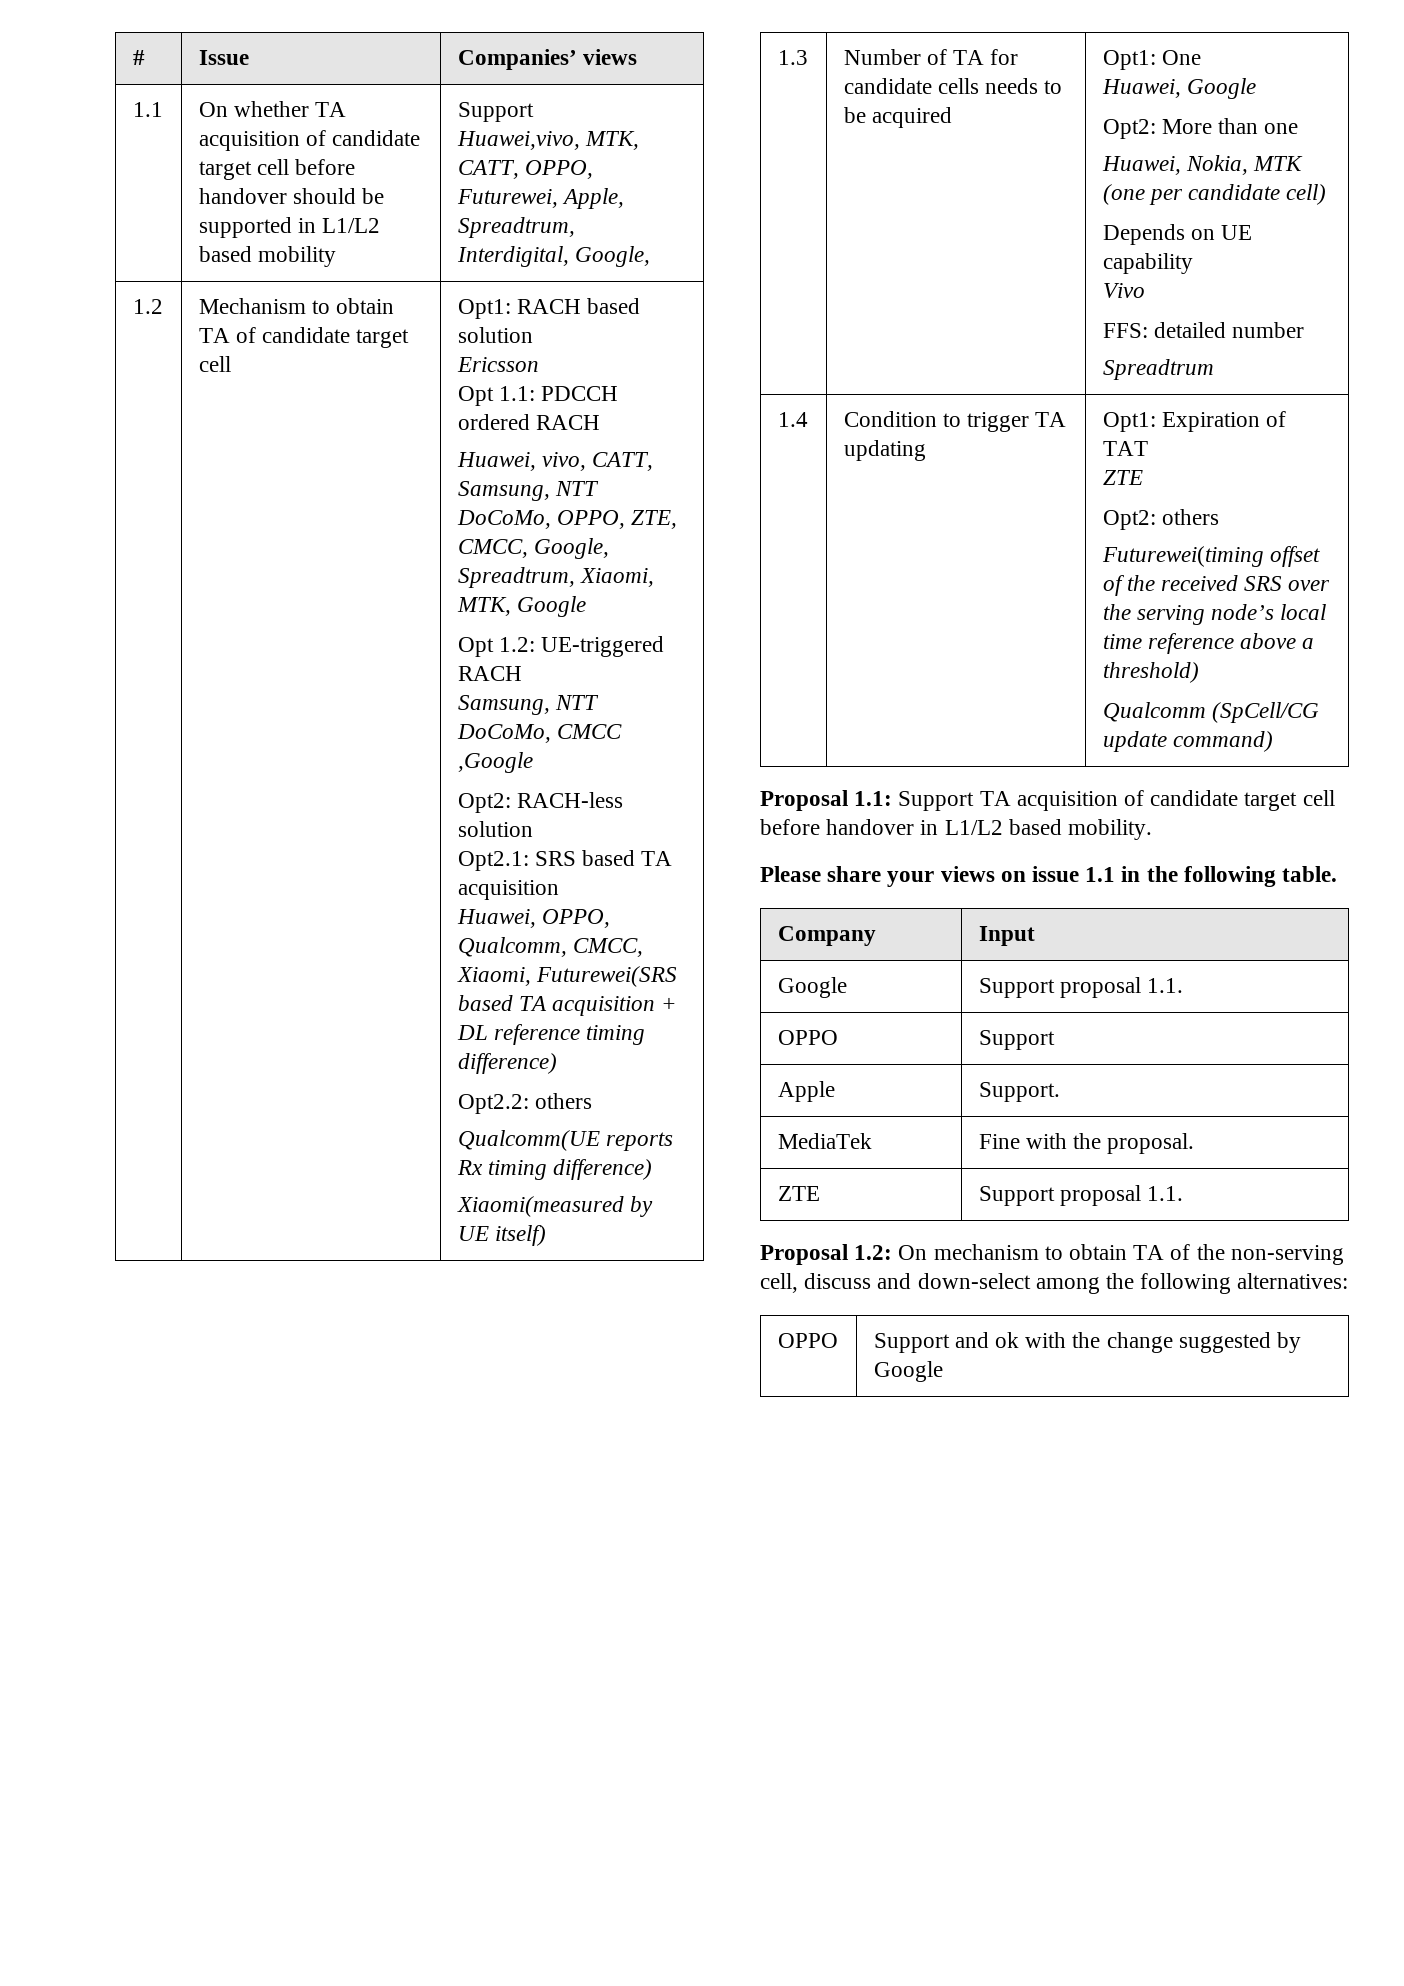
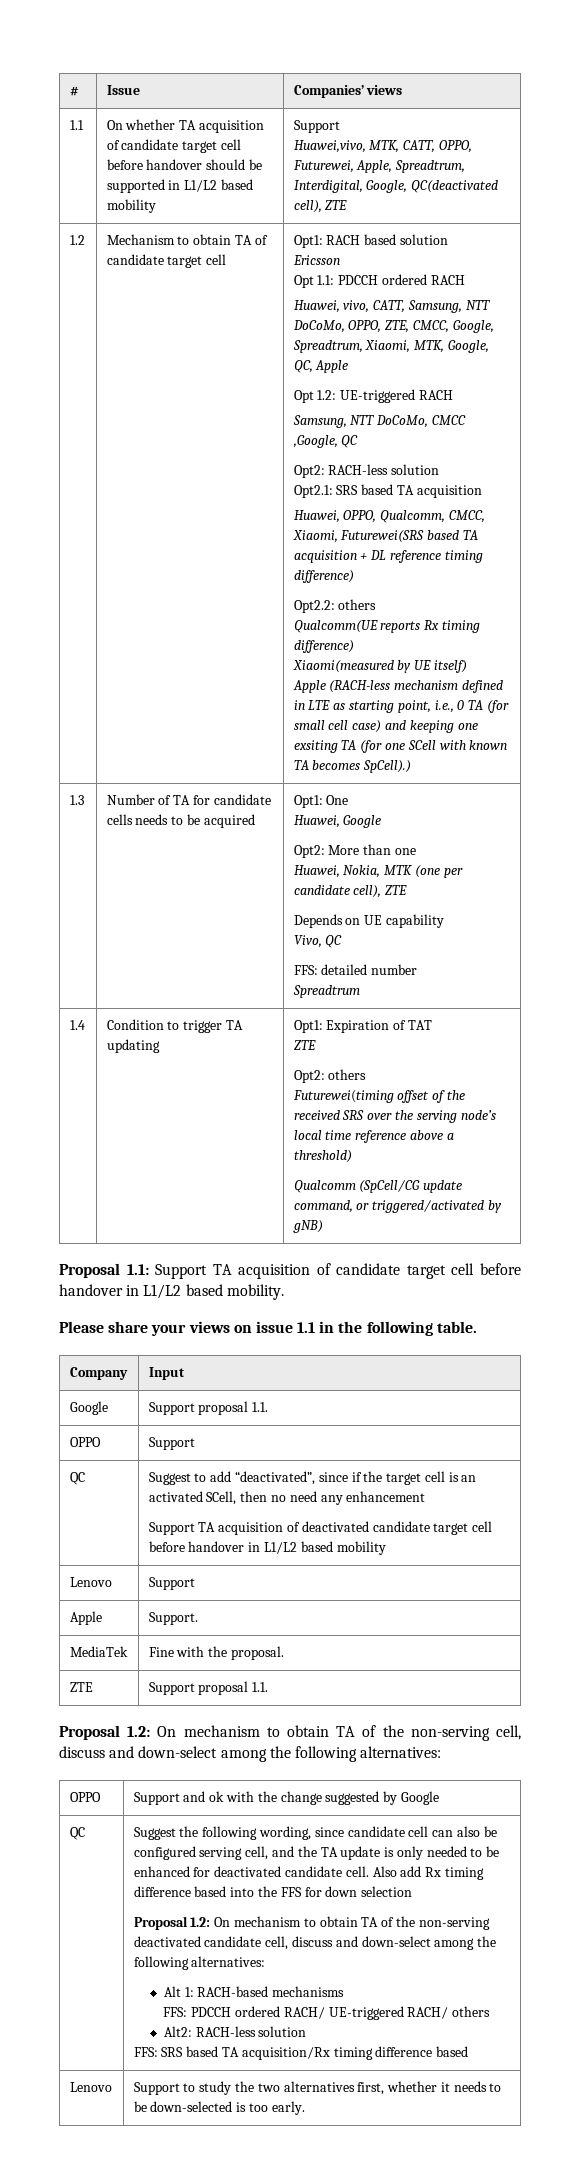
(650, 256) none -> [411,180,499,193] [293,200,348,213] QC(deactivated cell), ZTE
[516,596,586,617] Google -> [447,340,489,353] [293,360,349,373] Google, QC, Apple
[457,752,533,773] ,Google -> [292,435,359,448] ,Google, QC
(546, 1235) none -> [292,680,503,693] [293,700,509,713] [293,720,478,733] [293,740,508,753] [293,760,412,773] // Apple (RACH-less mechanism defined in LTE as starting point, i.e., 0 TA (for small cell case) and keeping one exsiting TA (for one SCell with known TA becomes SpCell).)
[1286,184,1327,205] cell) -> [353,885,408,898] cell), ZTE
[1102,283,1145,298] Vivo -> [293,935,343,948] Vivo, QC
[1172,731,1273,752] command) -> [293,1200,502,1213] [292,1220,323,1233] command, or triggered/activated by gNB)
(1055, 1040) none -> [69,1472,85,1485] [148,1471,477,1485] [148,1491,426,1505] [148,1521,493,1535] [148,1541,386,1555] [69,1577,112,1587] [148,1577,195,1590] // QC | Suggest to add “deactivated”, since if the target cell is an activated SCell, then no need any enhancement // Support TA acquisition of deactivated candidate target cell before handover in L1/L2 based mobility // Lenovo | Support
(943, 1371) none -> [69,1827,85,1840] [133,1826,497,1840] [133,1846,500,1860] [133,1866,484,1880] [133,1886,413,1897] [133,1916,490,1930] [133,1936,497,1950] [133,1956,266,1970] [163,1986,345,1997] [163,2006,491,2020] [163,2026,307,2037] [133,2046,469,2060] [69,2082,112,2092] [133,2081,502,2095] [133,2101,305,2115] // QC | Suggest the following wording, since candidate cell can also be configured serving cell, and the TA update is only needed to be enhanced for deactivated candidate cell. Also add Rx timing difference based into the FFS for down selection // Proposal 1.2: On mechanism to obtain TA of the non-serving deactivated candidate cell, discuss and down-select among the following alternatives: // Alt 1: RACH-based mechanisms // FFS: PDCCH ordered RACH/ UE-triggered RACH/ others // Alt2: RACH-less solution // FFS: SRS based TA acquisition/Rx timing difference based // Lenovo | Support to study the two alternatives first, whether it needs to be down-selected is too early.

